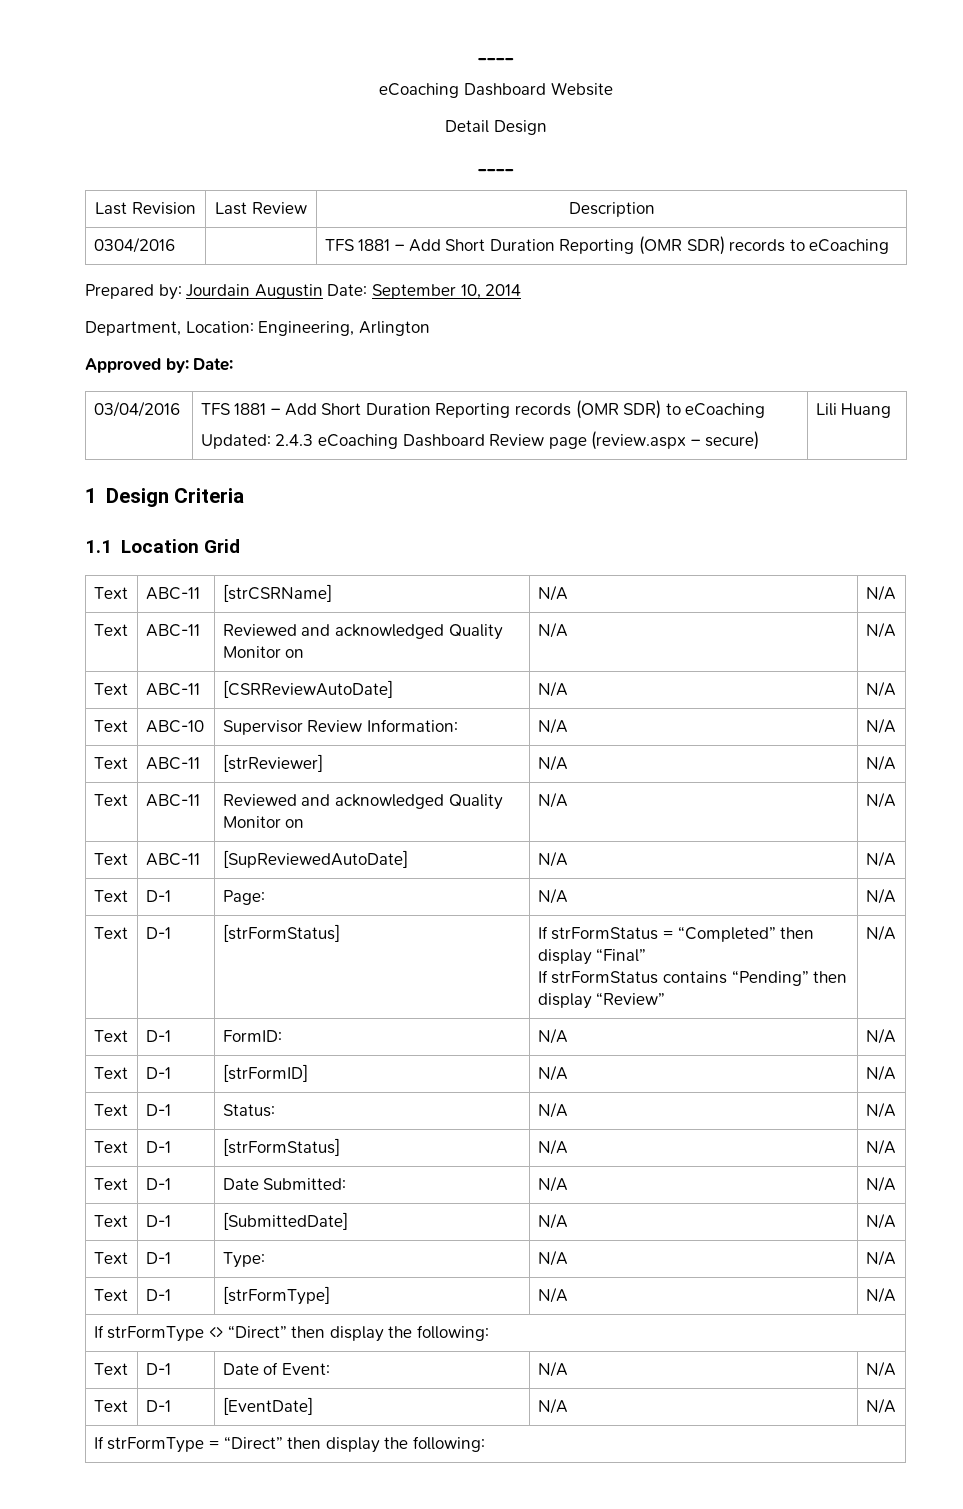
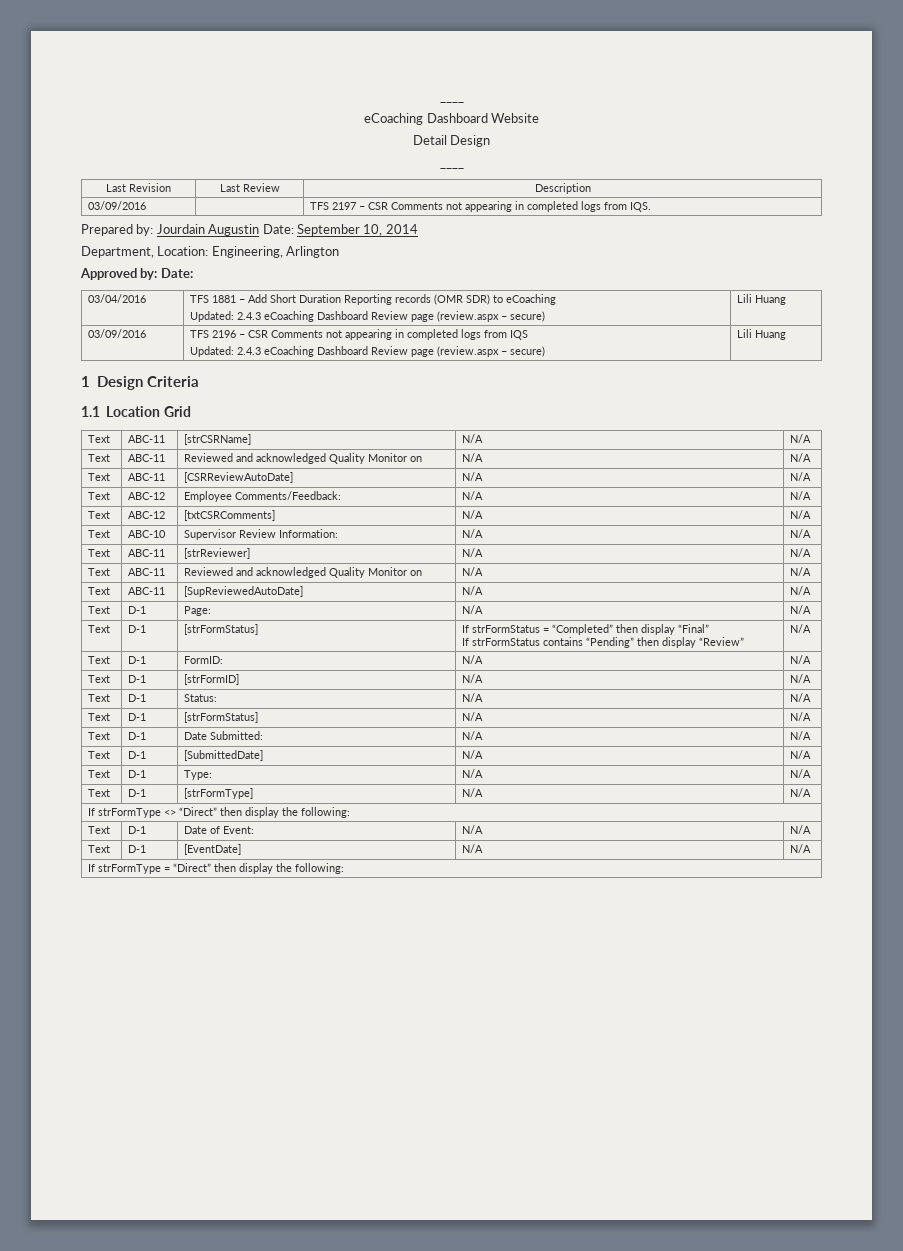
[93,237,175,253] [324,236,890,255] 0304/2016 | | TFS 1881 – Add Short Duration Reporting (OMR SDR) records to eCoaching -> [87,201,146,210] [309,201,651,212] 03/09/2016 | | TFS 2197 – CSR Comments not appearing in completed logs from IQS.
(892, 410) none -> [87,329,146,338] [189,329,528,340] [189,346,545,357] [736,329,786,340] // 03/09/2016 | TFS 2196 – CSR Comments not appearing in completed logs from IQS // Updated: 2.4.3 eCoaching Dashboard Review page (review.aspx – secure) | Lili Huang
(896, 689) none -> [87,492,110,500] [127,492,165,500] [183,491,341,502] [461,491,483,500] [789,491,811,500] [87,511,110,519] [127,511,165,519] [183,510,275,521] [461,510,483,519] [789,510,811,519] // Text | ABC-12 | Employee Comments/Feedback: | N/A | N/A // Text | ABC-12 | [txtCSRComments] | N/A | N/A

